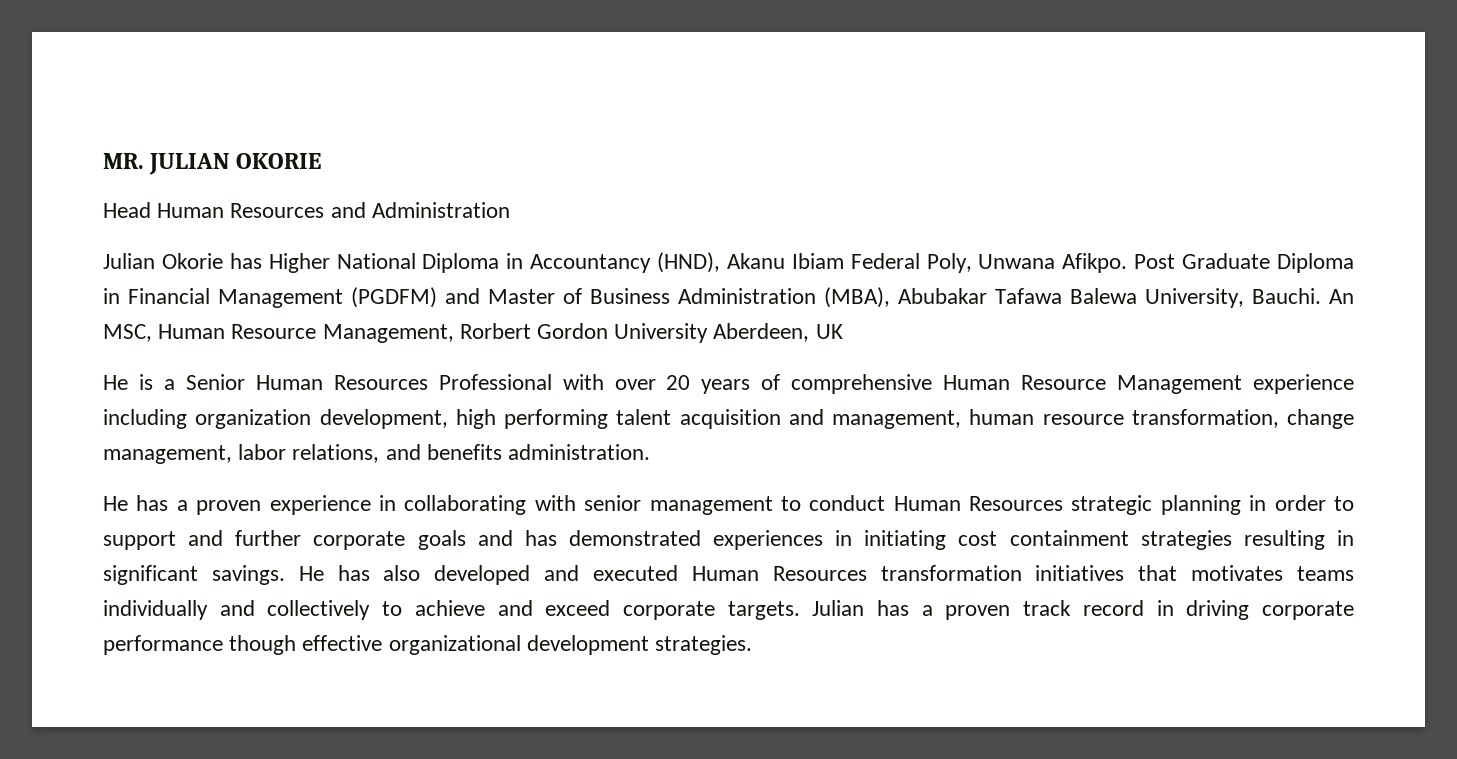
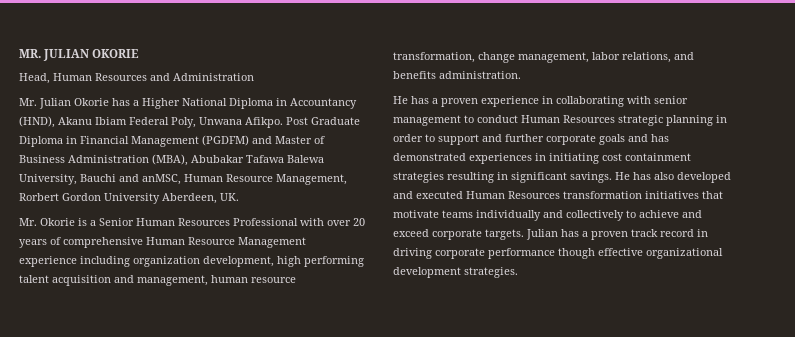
[103,202,151,218] Head -> [19,73,50,84] Head,
(510, 210) none -> [19,98,37,106] Mr.
(262, 261) none -> [133,100,139,106] a
[1252,288,1354,304] [103,324,152,342] Bauchi. An MSC, -> [80,174,181,185] Bauchi and anMSC,
[815,324,843,339] [103,375,128,390] UK // He -> [220,193,239,201] [19,218,75,226] UK. // Mr. Okorie
[1191,565,1284,581] motivates -> [393,210,439,218] motivate

